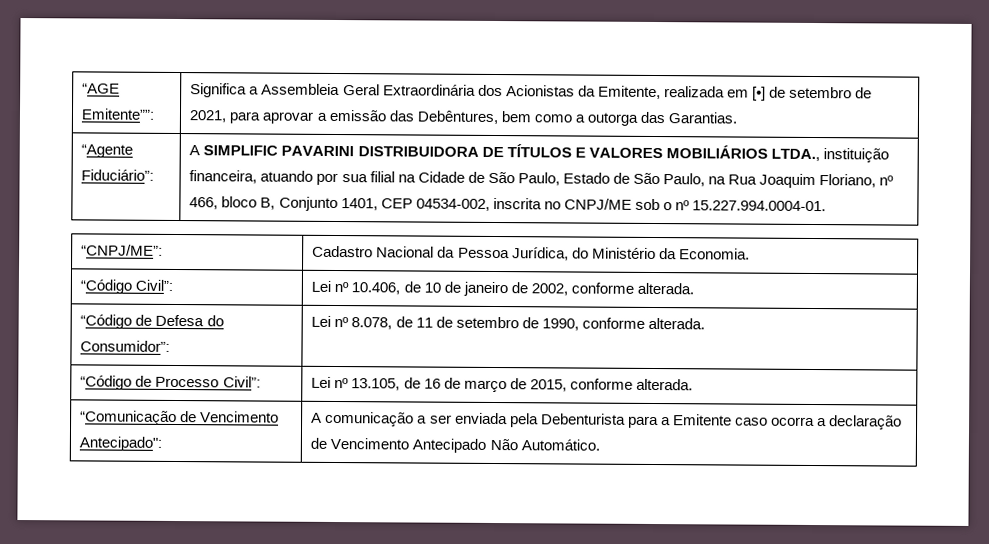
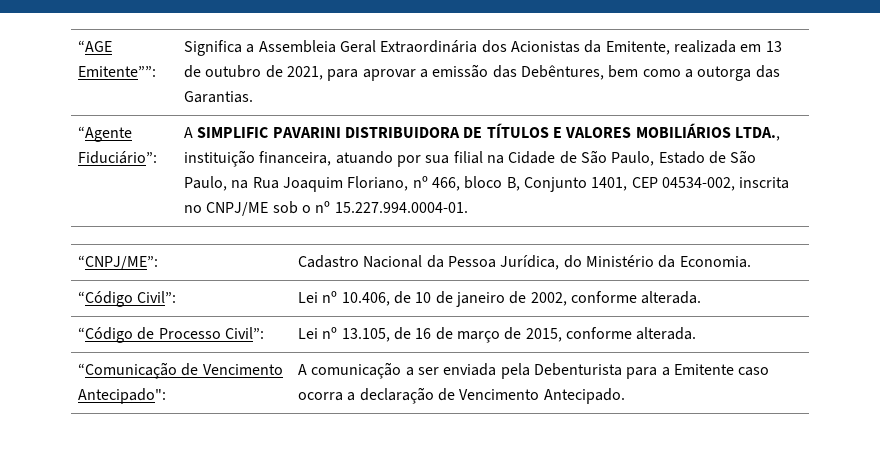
[751,86,853,101] [•] de setembro -> [765,41,782,52] [184,65,262,78] 13 de outubro
[80,314,224,329] [80,340,171,352] [311,315,705,331] // “Código de Defesa do Consumidor”: | Lei nº 8.078, de 11 de setembro de 1990, conforme alterada. -> (702, 297) none
[412,438,600,453] Antecipado Não Automático. -> [543,388,625,404] Antecipado.

